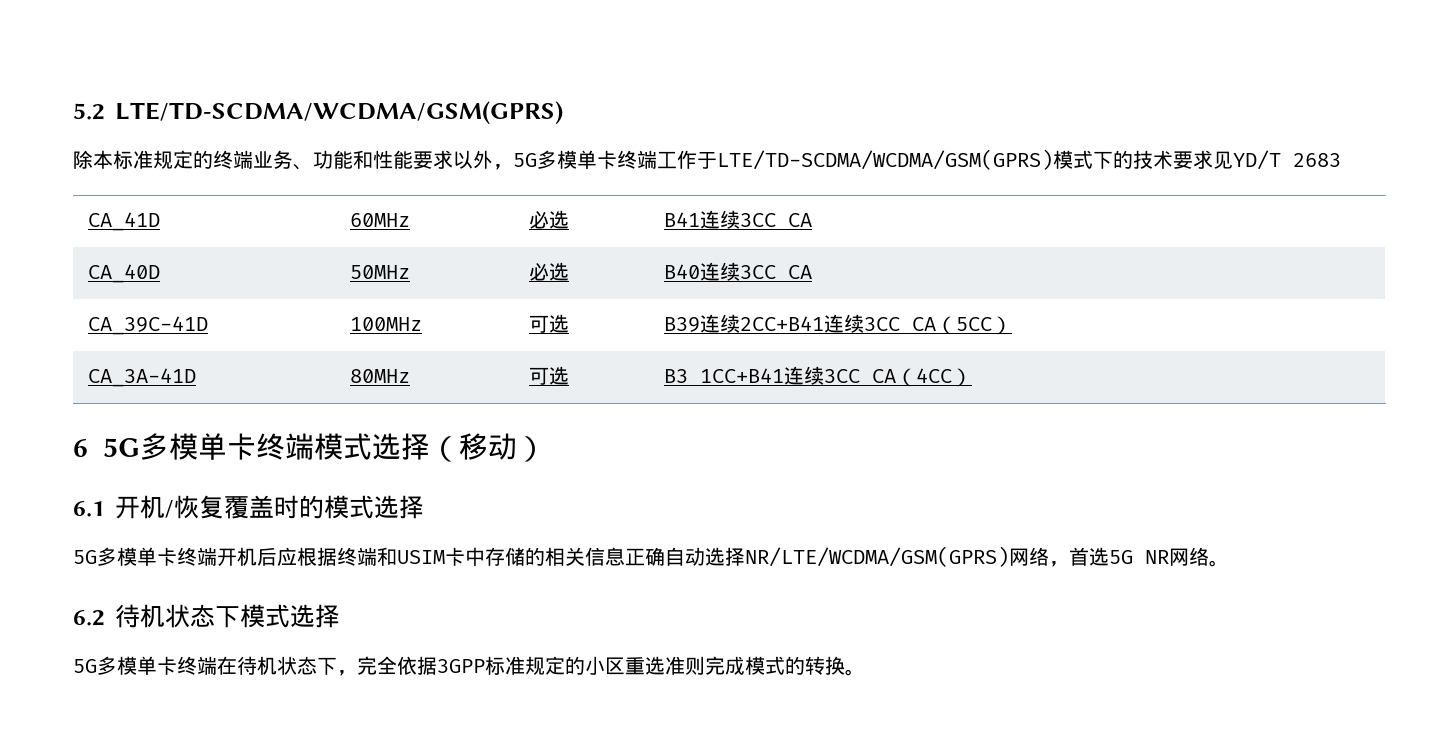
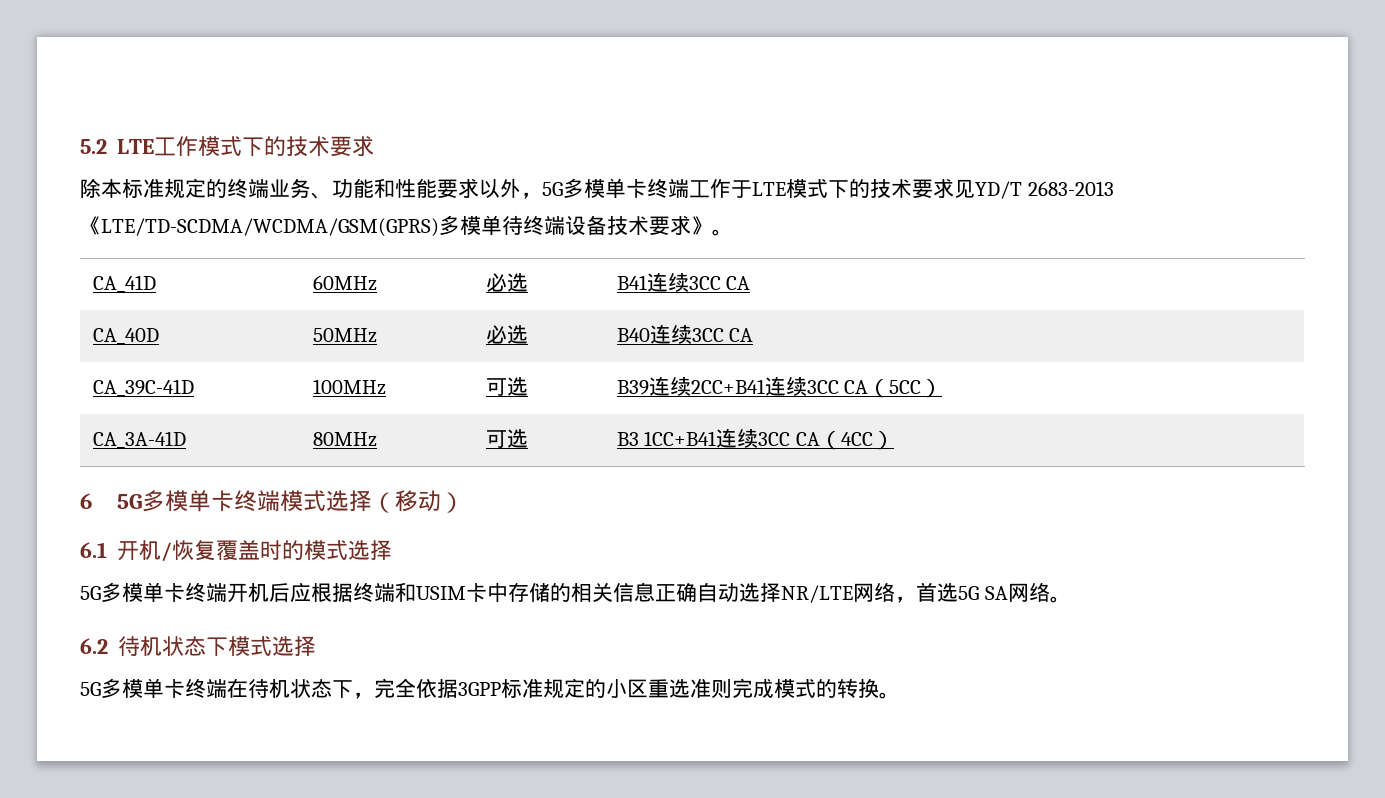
[115,101,563,125] LTE/TD-SCDMA/WCDMA/GSM(GPRS) -> [117,136,375,157] LTE工作模式下的技术要求
[717,149,1053,170] LTE/TD-SCDMA/WCDMA/GSM(GPRS) -> [752,182,786,196] LTE
[1293,153,1341,167] 2683 -> [1027,181,1114,196] [80,215,733,237] 2683-2013《LTE/TD-SCDMA/WCDMA/GSM(GPRS)多模单待终端设备技术要求》。
[745,546,1009,567] NR/LTE/WCDMA/GSM(GPRS) -> [781,585,853,603] NR/LTE
[1145,550,1169,564] NR -> [984,586,1008,600] SA

